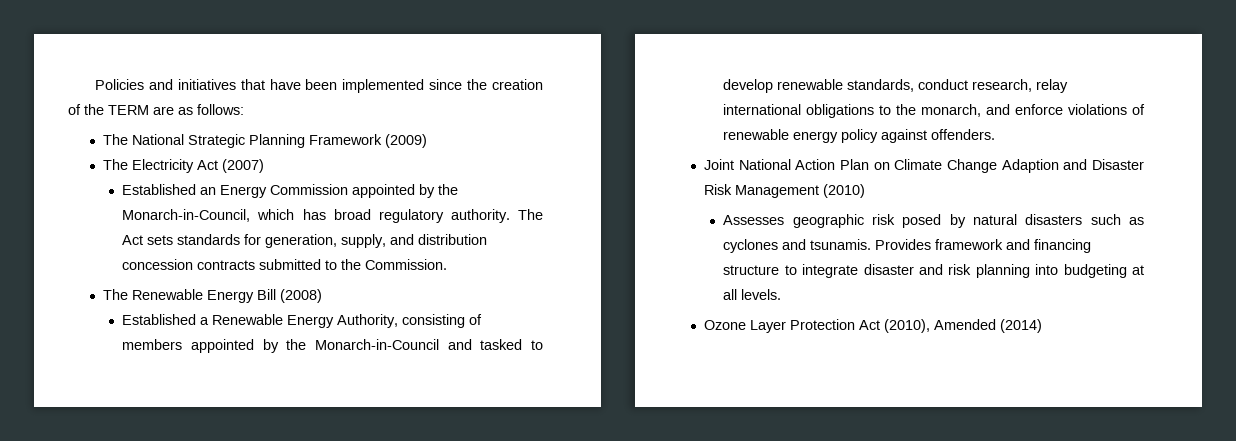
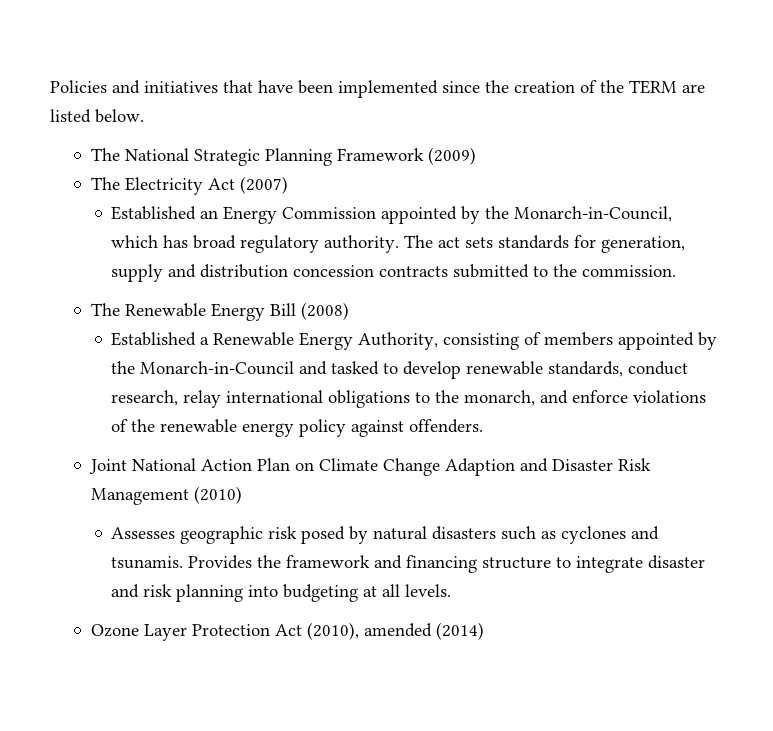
[178,104,244,115] as follows: -> [50,109,144,123] listed below.
[122,235,144,245] Act -> [438,237,461,248] act
[341,234,387,248] supply, -> [111,264,164,282] supply
[365,259,448,270] Commission. -> [582,265,677,277] commission.
(1145, 109) none -> [131,419,156,432] the
(932, 244) none -> [257,555,282,568] the
[934,319,997,330] Amended -> [363,623,432,637] amended

